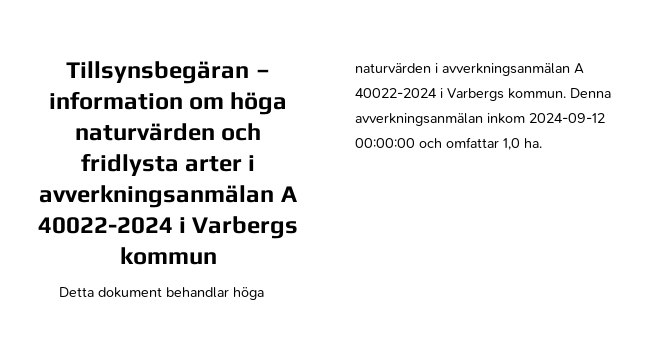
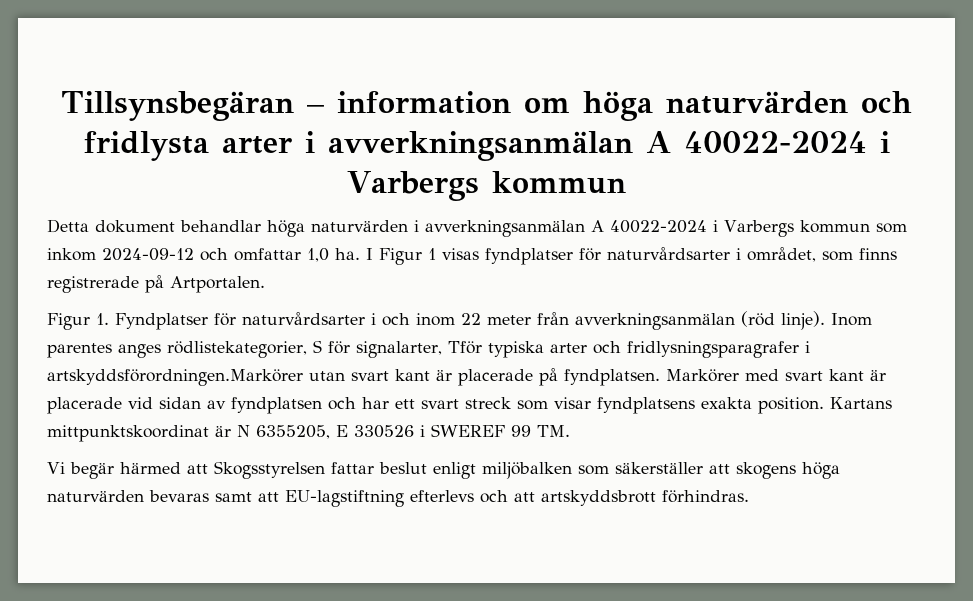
[508,88,611,99] [355,113,483,126] kommun. Denna avverkningsanmälan -> [799,220,907,233] kommun som
[355,138,415,148] 00:00:00 -> (194, 254) none
(542, 143) none -> [366,247,897,265] [47,275,265,293] [47,311,872,330] [47,340,810,358] [47,368,886,386] [47,397,892,414] [47,424,570,442] [47,461,840,479] [47,490,749,507] I Figur 1 visas fyndplatser för naturvårdsarter i området, som finns registrerade på Artportalen. // Figur 1. Fyndplatser för naturvårdsarter i och inom 22 meter från avverkningsanmälan (röd linje). Inom parentes anges rödlistekategorier, S för signalarter, Tför typiska arter och fridlysningsparagrafer i artskyddsförordningen.Markörer utan svart kant är placerade på fyndplatsen. Markörer med svart kant är placerade vid sidan av fyndplatsen och har ett svart streck som visar fyndplatsens exakta position. Kartans mittpunktskoordinat är N 6355205, E 330526 i SWEREF 99 TM. // Vi begär härmed att Skogsstyrelsen fattar beslut enligt miljöbalken som säkerställer att skogens höga naturvärden bevaras samt att EU-lagstiftning efterlevs och att artskyddsbrott förhindras.

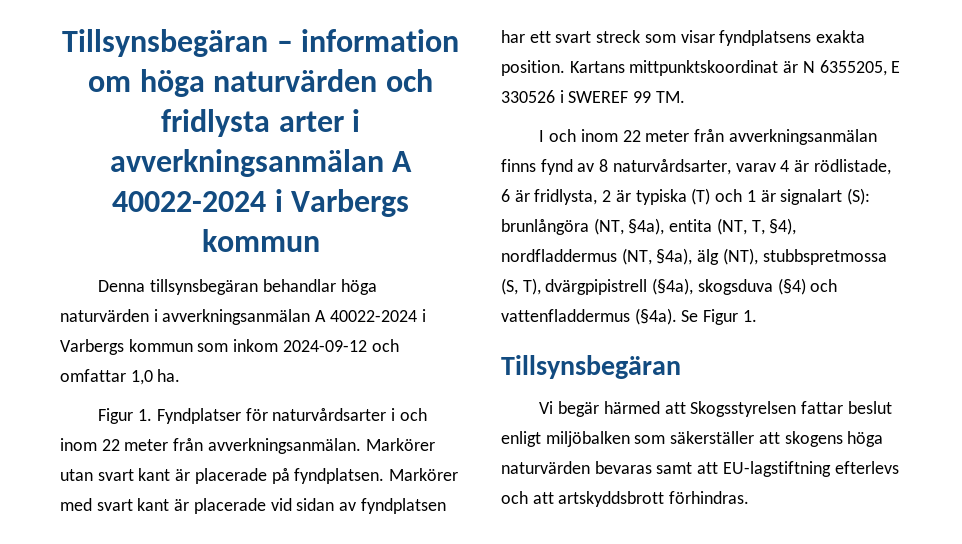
[47,219,175,233] Detta dokument -> [98,279,259,295] Denna tillsynsbegäran
[366,247,897,265] [47,275,265,293] I Figur 1 visas fyndplatser för naturvårdsarter i området, som finns registrerade på Artportalen. -> (181, 375) none
[575,311,872,330] [47,340,810,358] [47,369,303,386] avverkningsanmälan (röd linje). Inom parentes anges rödlistekategorier, S för signalarter, Tför typiska arter och fridlysningsparagrafer i artskyddsförordningen.Markörer -> [207,438,435,454] avverkningsanmälan. Markörer
[328,397,356,410] och -> (446, 506) none
(570, 431) none -> [539,129,877,145] [501,159,891,175] [501,188,870,205] [501,218,797,235] [501,248,887,265] [501,278,838,295] [501,308,757,325] [501,355,681,379] // I och inom 22 meter från avverkningsanmälan finns fynd av 8 naturvårdsarter, varav 4 är rödlistade, 6 är fridlysta, 2 är typiska (T) och 1 är signalart (S): brunlångöra (NT, §4a), entita (NT, T, §4), nordfladdermus (NT, §4a), älg (NT), stubbspretmossa (S, T), dvärgpipistrell (§4a), skogsduva (§4) och vattenfladdermus (§4a). Se Figur 1. // Tillsynsbegäran

